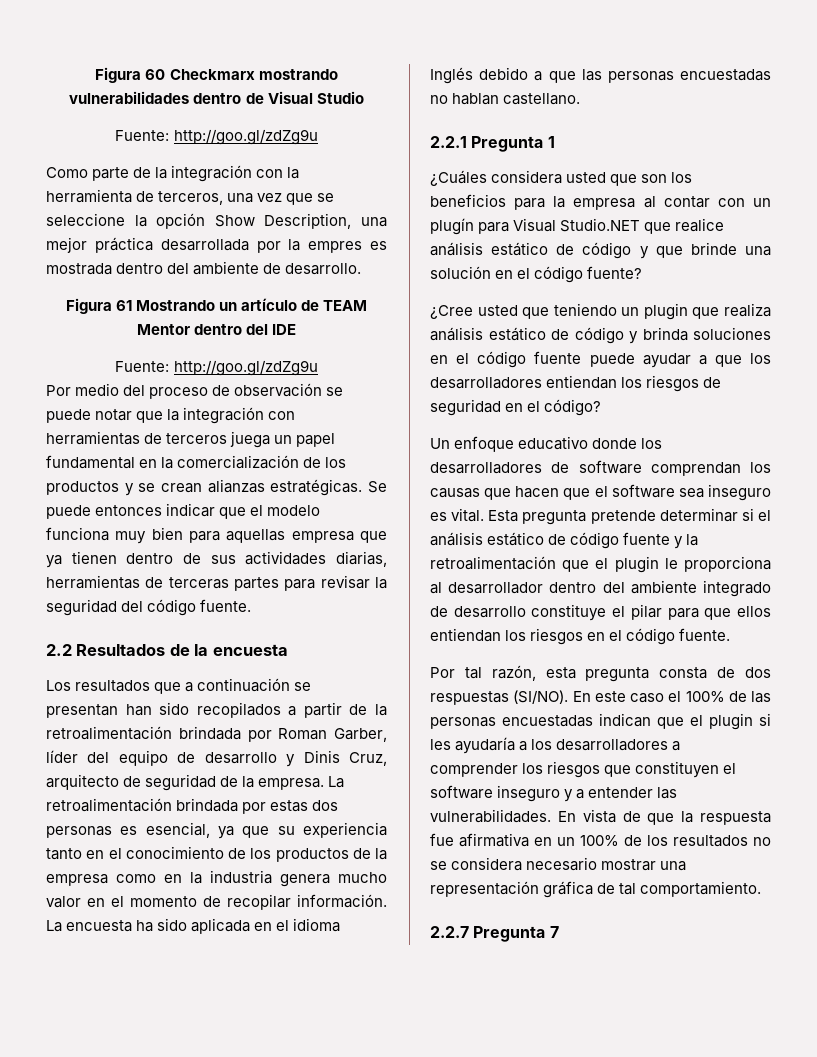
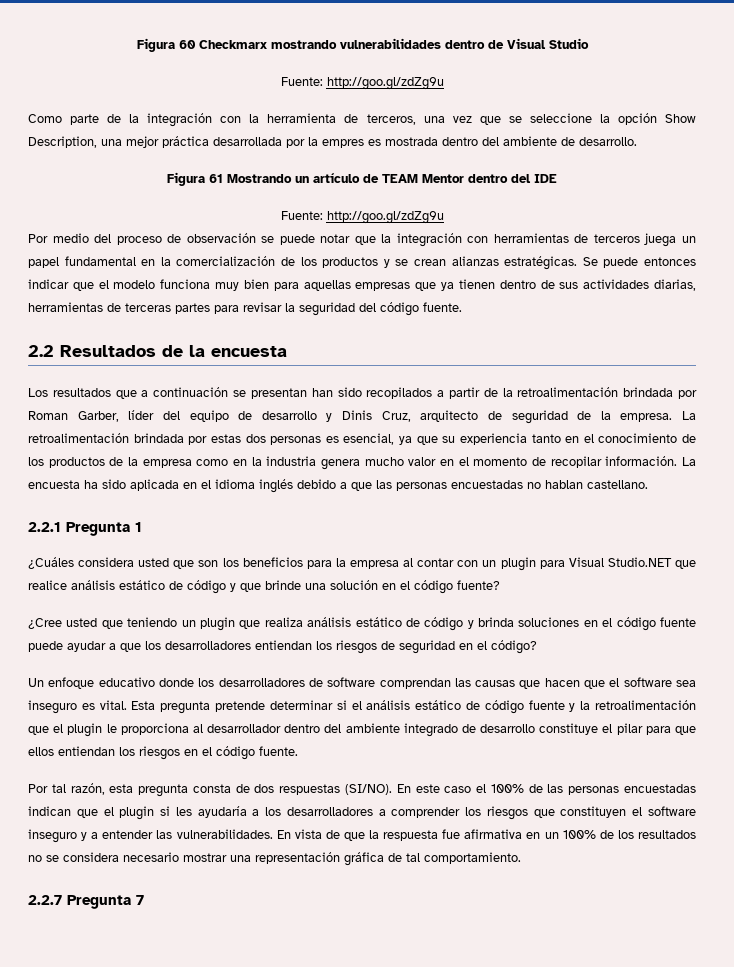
[291,531,354,543] empresa -> [355,282,411,291] empresas
[430,67,473,84] Inglés -> [259,479,293,493] inglés
[430,218,474,235] plugín -> [500,557,536,571] plugin
[750,462,771,473] los -> [454,678,471,687] las

